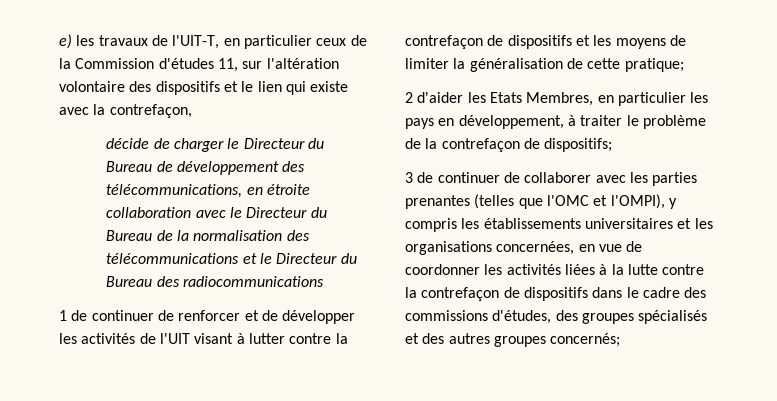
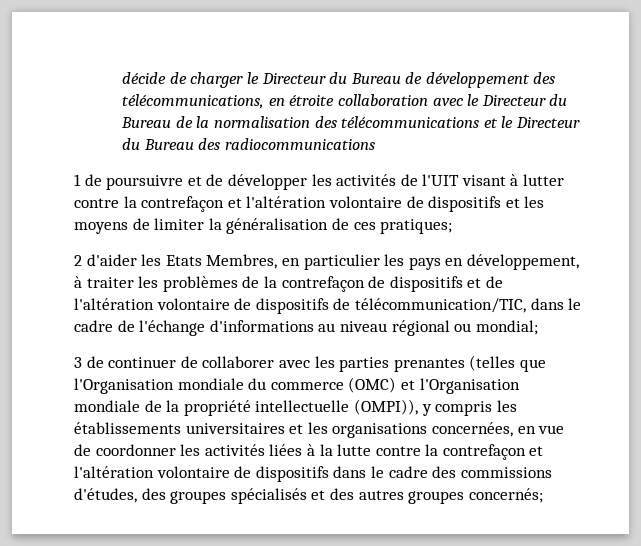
[59,34,367,49] [59,58,339,72] [59,81,349,95] [59,104,192,118] e) les travaux de l'UIT-T, en particulier ceux de la Commission d'études 11, sur l'altération volontaire des dispositifs et le lien qui existe avec la contrefaçon, // -> (122, 78) none
[91,310,241,321] continuer de renforcer -> [106,175,184,190] poursuivre
(483, 42) none -> [227,196,402,208] et l'altération volontaire
[587,58,684,72] cette pratique; -> [353,219,453,234] ces pratiques;
[626,115,706,129] le problème -> [138,276,238,292] les problèmes
[544,138,613,152] dispositifs; -> [389,276,503,292] [74,298,582,314] [74,320,538,336] dispositifs et de l'altération volontaire de dispositifs de télécommunication/TIC, dans le cadre de l'échange d'informations au niveau régional ou mondial;
[546,194,665,209] l'OMC et l'OMPI), -> [74,377,520,394] [74,399,418,416] l'Organisation mondiale du commerce (OMC) et l'Organisation mondiale de la propriété intellectuelle (OMPI)),
(500, 294) none -> [529,446,544,456] [74,466,230,478] et l'altération volontaire

